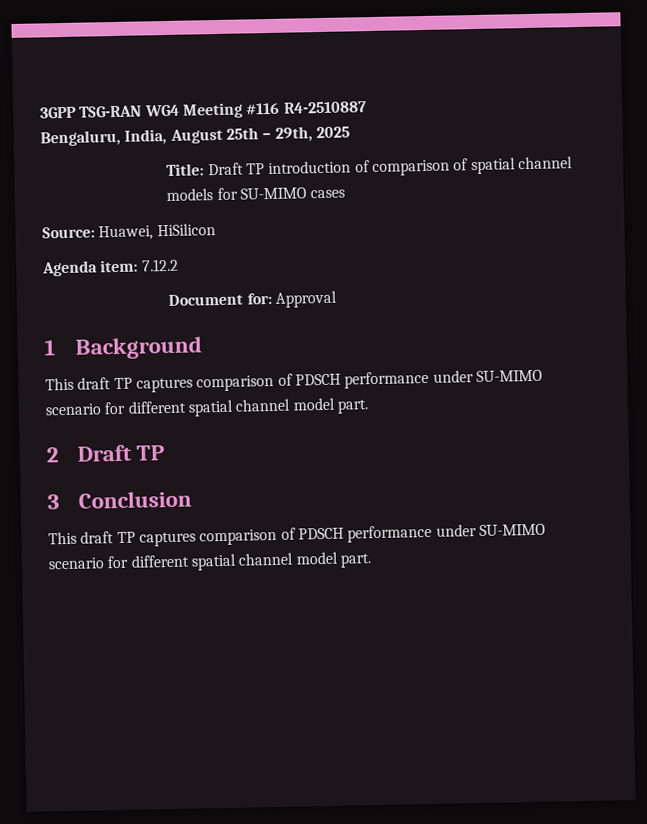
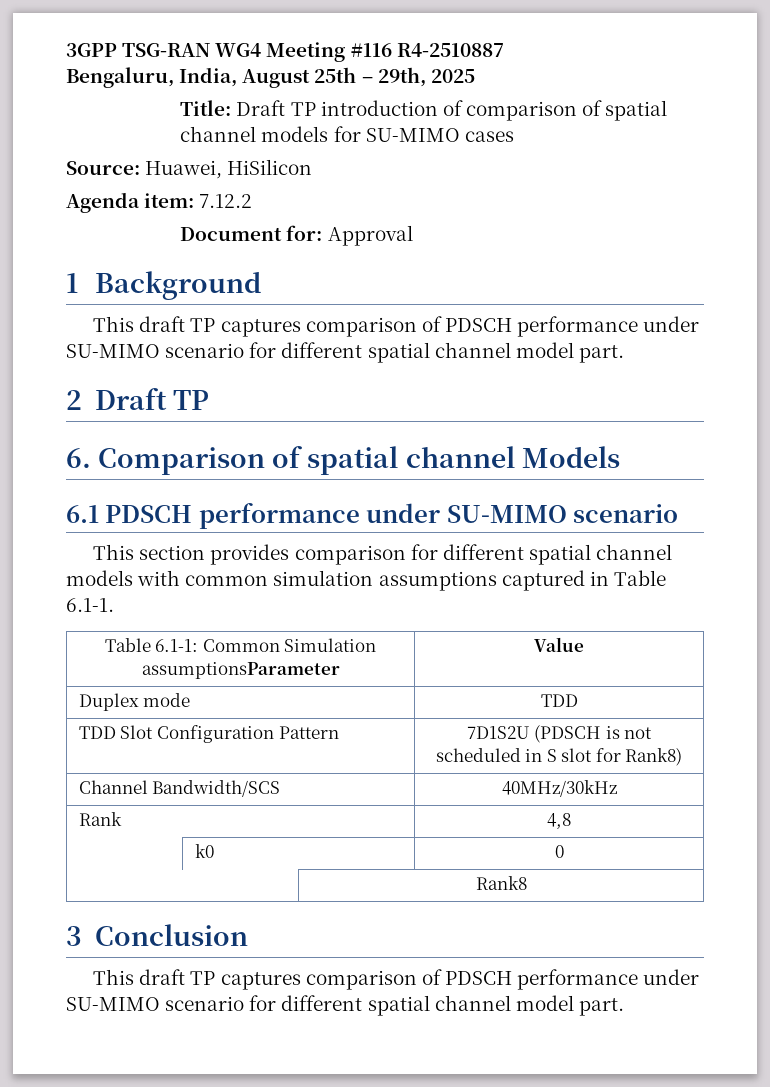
(166, 453) none -> [66,446,620,475] [66,502,679,529] [93,544,673,565] [66,570,666,591] [66,598,114,612] [104,638,377,652] [141,662,340,679] [534,637,584,652] [78,693,191,711] [540,694,578,707] [78,725,339,743] [466,725,653,743] [435,748,683,766] [78,780,281,797] [501,780,617,797] [78,812,122,826] [547,813,571,829] [194,844,214,858] [554,845,564,858] [475,876,527,890] // 6. Comparison of spatial channel Models // 6.1 PDSCH performance under SU-MIMO scenario // This section provides comparison for different spatial channel models with common simulation assumptions captured in Table 6.1-1. // Table 6.1-1: Common Simulation assumptionsParameter | Value // Duplex mode | TDD // TDD Slot Configuration Pattern | 7D1S2U (PDSCH is not scheduled in S slot for Rank8) // Channel Bandwidth/SCS | 40MHz/30kHz // Rank | 4,8 // | k0 | 0 // | Rank8

